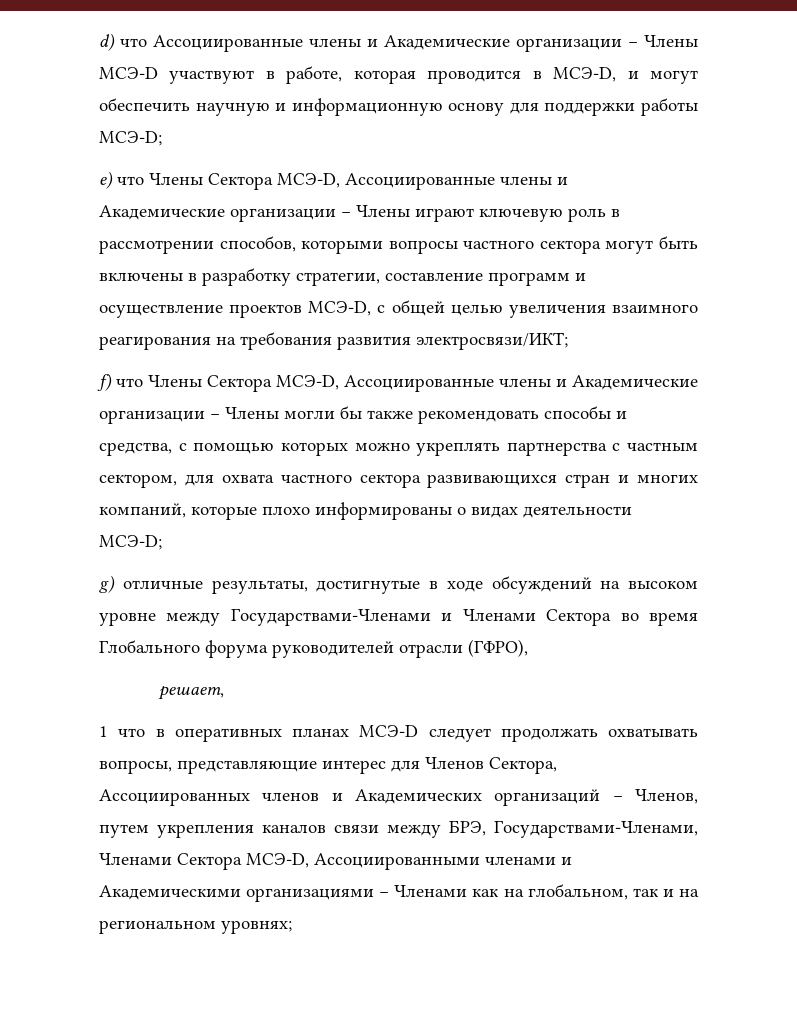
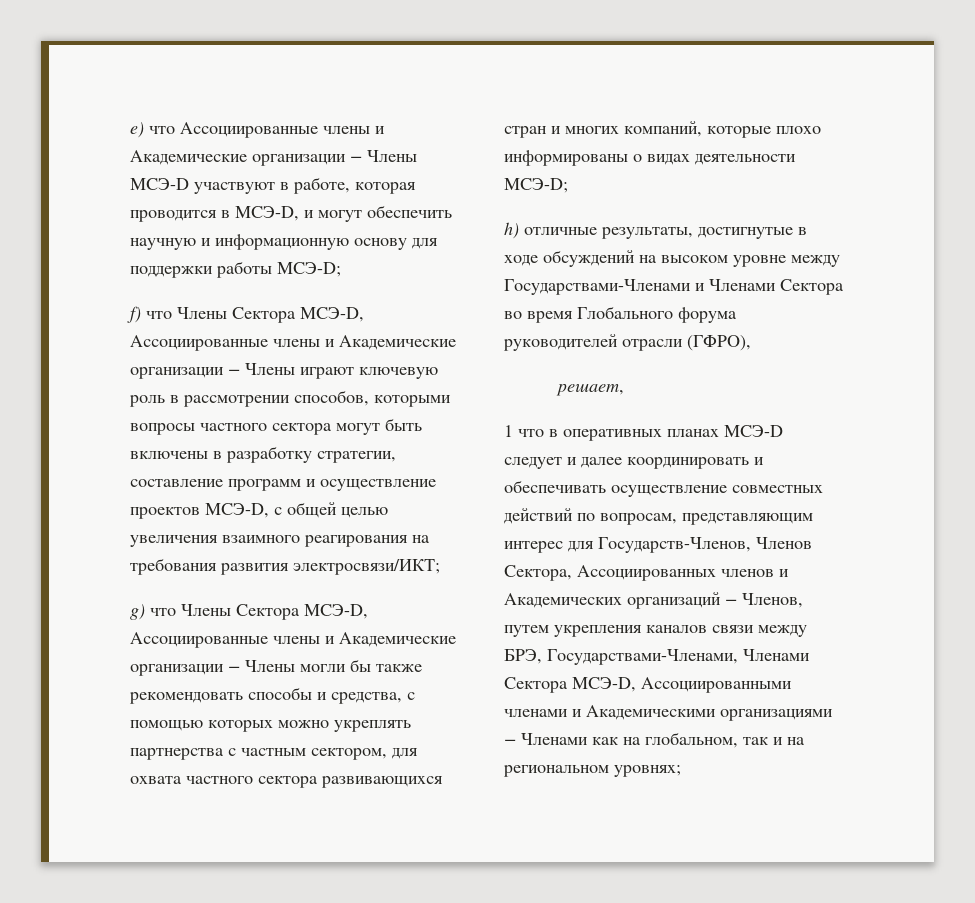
[99,33,115,51] d) -> [130,122,144,138] e)
[99,171,113,189] e) -> [127,306,141,323] f)
[97,373,112,391] f) -> [130,604,145,620] g)
[99,575,115,593] g) -> [504,222,519,239] h)
[500,728,698,742] [99,760,317,774] продолжать охватывать вопросы, представляющие -> [567,457,764,469] [504,480,823,497] [504,508,813,525] и далее координировать и обеспечивать осуществление совместных действий по вопросам, представляющим
(420, 766) none -> [598,537,751,553] Государств-Членов,

